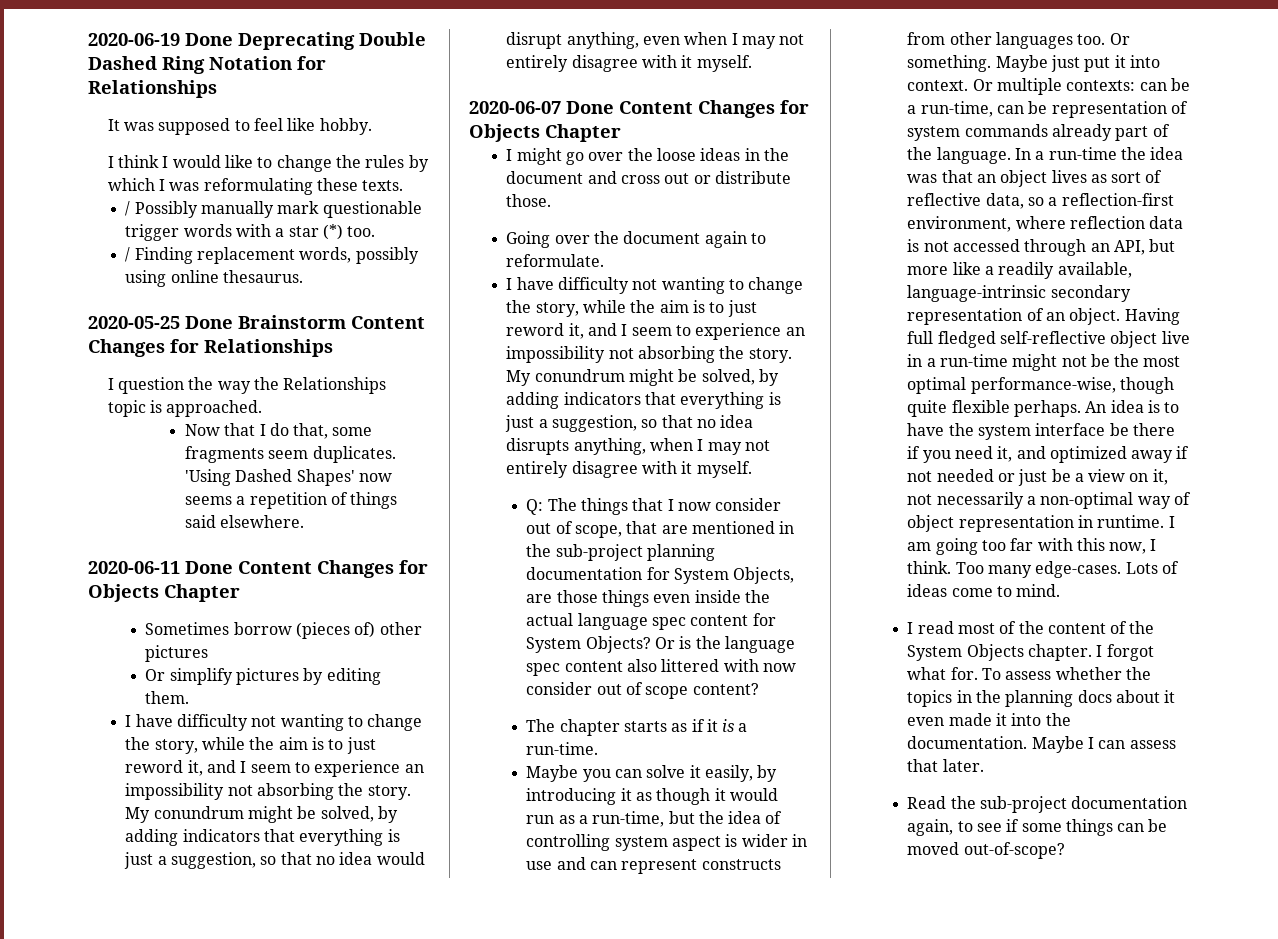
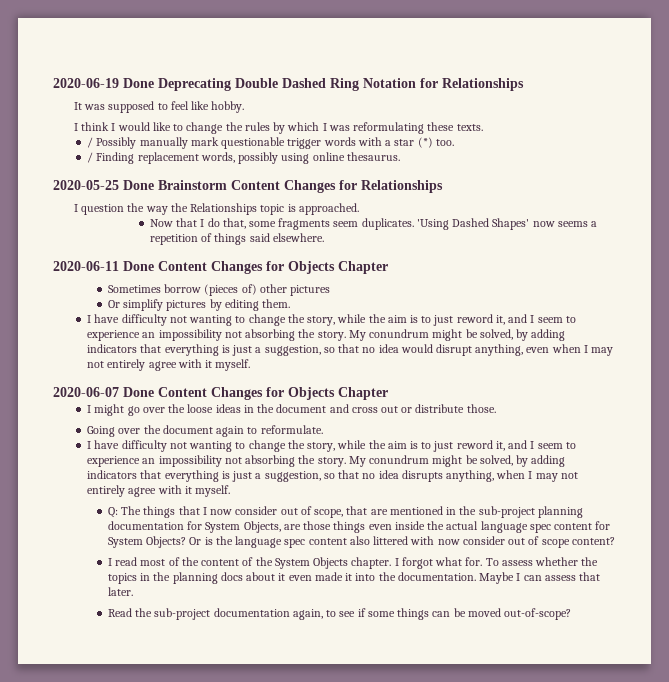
[571,55,638,72] disagree -> [148,361,177,371] agree
[571,461,638,478] disagree -> [128,487,157,497] agree
[526,719,748,736] [526,742,599,755] [526,765,778,782] [526,788,778,805] [526,811,783,827] [526,834,807,851] [526,857,781,874] [907,32,1130,49] [907,55,1160,72] [907,78,1190,95] [907,101,1188,118] [907,124,1170,141] [907,147,1184,164] [907,170,1163,187] [907,193,1174,209] [907,216,1184,232] [907,239,1176,256] [907,262,1132,279] [907,285,1131,302] [907,308,1180,325] [907,331,1190,348] [907,354,1181,371] [907,377,1174,394] [907,400,1180,417] [907,423,1175,440] [907,446,1190,463] [907,469,1168,486] [907,492,1191,509] [907,515,1175,532] [907,538,1157,555] [907,561,1179,578] [907,584,1061,597] // The chapter starts as if it is a run-time. // Maybe you can solve it easily, by introducing it as though it would run as a run-time, but the idea of controlling system aspect is wider in use and can represent constructs from other languages too. Or something. Maybe just put it into context. Or multiple contexts: can be a run-time, can be representation of system commands already part of the language. In a run-time the idea was that an object lives as sort of reflective data, so a reflection-first environment, where reflection data is not accessed through an API, but more like a readily available, language-intrinsic secondary representation of an object. Having full fledged self-reflective object live in a run-time might not be the most optimal performance-wise, though quite flexible perhaps. An idea is to have the system interface be there if you need it, and optimized away if not needed or just be a view on it, not necessarily a non-optimal way of object representation in runtime. I am going too far with this now, I think. Too many edge-cases. Lots of ideas come to mind. -> (615, 541) none

